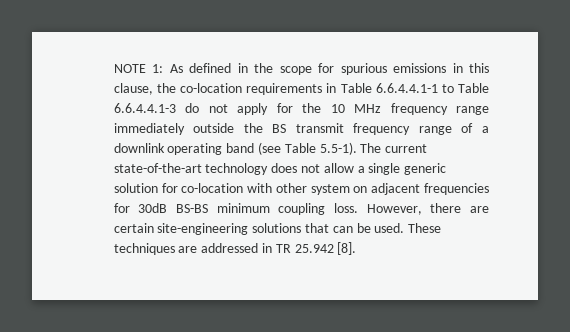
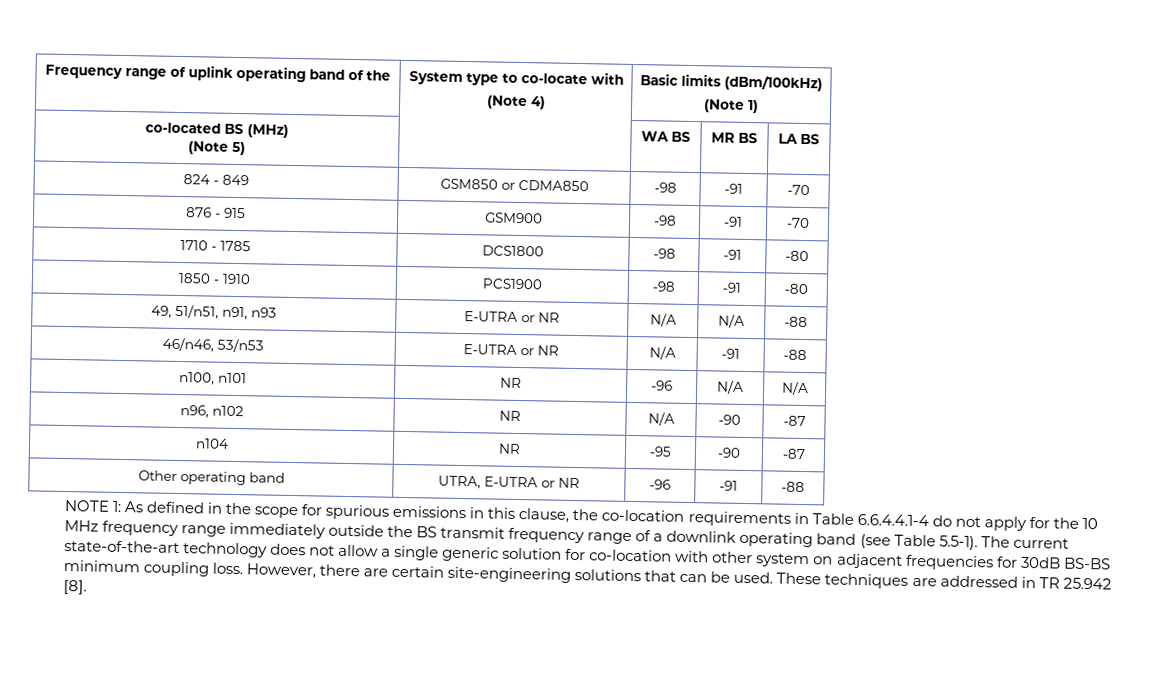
(113, 68) none -> [45,64,391,83] [408,71,624,86] [486,95,546,110] [640,73,823,92] [703,99,759,114] [145,122,289,138] [188,141,246,156] [641,131,691,142] [711,132,758,144] [778,133,820,145] [183,174,249,186] [439,178,589,192] [653,182,677,193] [724,183,743,194] [786,184,810,196] [186,207,246,219] [484,212,543,224] [652,215,677,226] [723,216,743,227] [785,217,810,229] [179,239,251,252] [482,245,544,257] [652,248,676,259] [723,249,742,260] [785,250,809,262] [178,272,251,285] [482,278,543,290] [651,281,675,292] [722,282,741,293] [784,283,808,295] [151,304,277,320] [464,311,560,323] [649,313,677,327] [718,314,745,328] [784,316,808,328] [162,337,264,353] [463,344,559,356] [648,346,676,360] [721,348,740,359] [783,349,807,361] [179,372,247,385] [500,377,522,389] [651,380,673,391] [717,380,744,394] [781,381,809,396] [180,405,244,418] [499,410,521,422] [647,412,675,426] [718,414,741,425] [782,415,806,427] [194,438,229,449] [498,443,521,455] [649,446,672,457] [717,447,741,458] [781,448,806,460] [137,470,285,486] [438,475,580,489] [649,479,671,490] [719,480,738,491] [781,481,805,493] Frequency range of uplink operating band of the | System type to co-locate with // (Note 4) | Basic limits (dBm/100kHz) // (Note 1) // co-located BS (MHz) // (Note 5) | | WA BS | MR BS | LA BS // 824 - 849 | GSM850 or CDMA850 | -98 | -91 | -70 // 876 - 915 | GSM900 | -98 | -91 | -70 // 1710 - 1785 | DCS1800 | -98 | -91 | -80 // 1850 - 1910 | PCS1900 | -98 | -91 | -80 // 49, 51/n51, n91, n93 | E-UTRA or NR | N/A | N/A | -88 // 46/n46, 53/n53 | E-UTRA or NR | N/A | -91 | -88 // n100, n101 | NR | -96 | N/A | N/A // n96, n102 | NR | N/A | -90 | -87 // n104 | NR | -95 | -90 | -87 // Other operating band | UTRA, E-UTRA or NR | -96 | -91 | -88 //
[375,83,489,93] [113,103,176,113] 6.6.4.4.1-1 to Table 6.6.4.4.1-3 -> [856,513,929,527] 6.6.4.4.1-4

